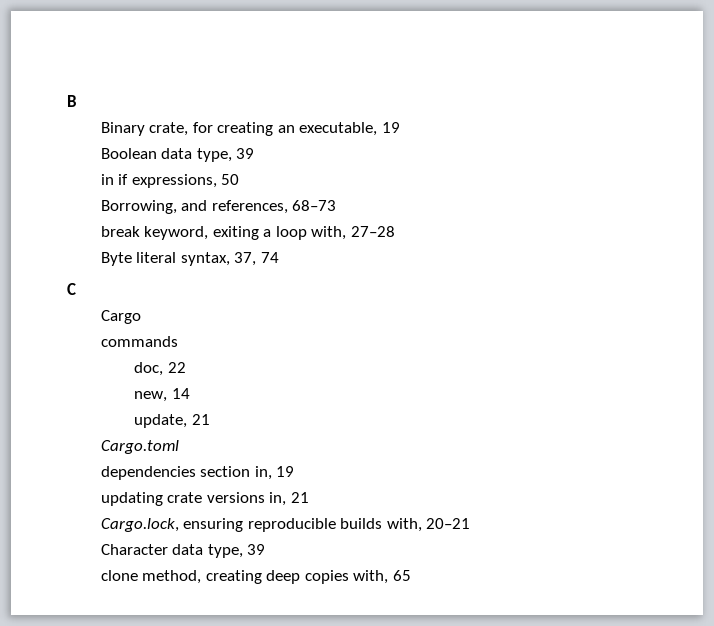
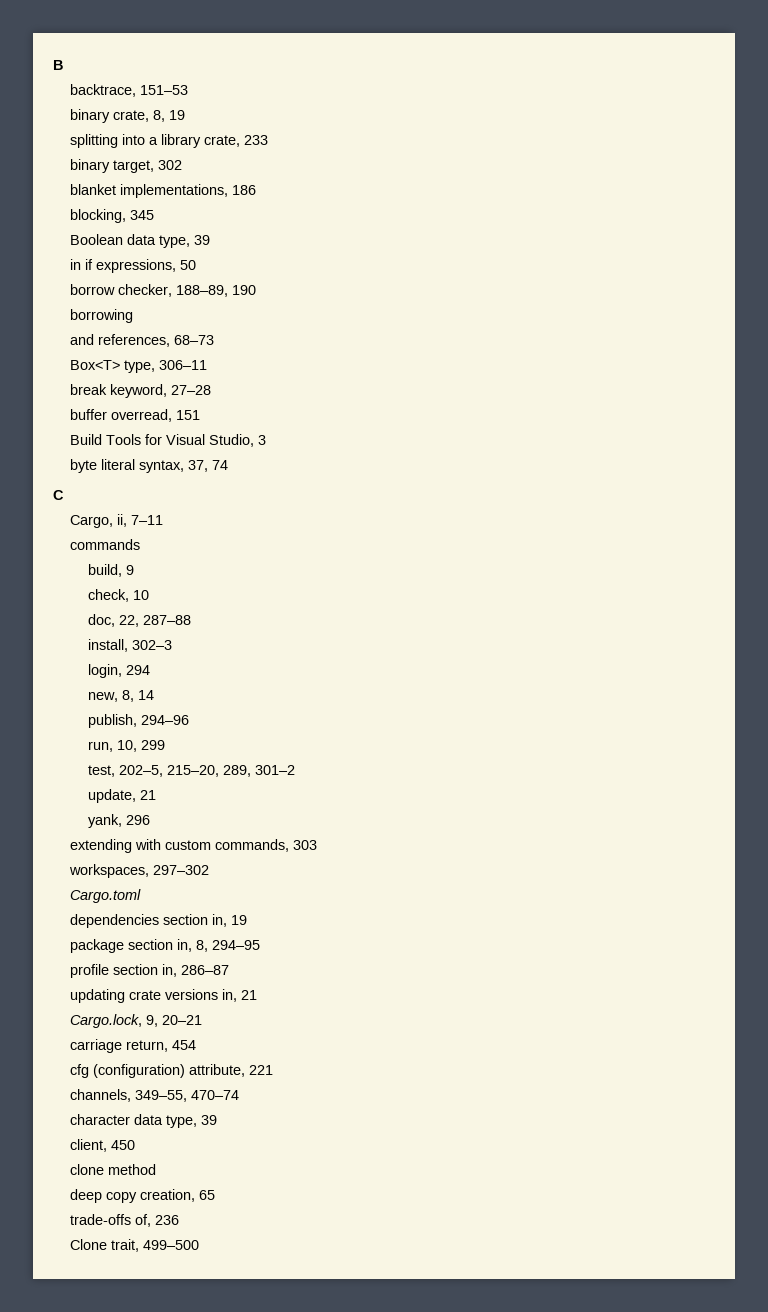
[100,122,401,136] Binary crate, for creating an executable, 19 -> [70,84,189,97] [70,109,186,123] [70,134,269,148] [70,159,183,173] [70,184,257,198] [70,209,155,223] backtrace, 151–53 // binary crate, 8, 19 // splitting into a library crate, 233 // binary target, 302 // blanket implementations, 186 // blocking, 345
[100,200,177,214] Borrowing, -> [70,284,257,297] [70,309,134,323] borrow checker, 188–89, 190 // borrowing //
(337, 205) none -> [70,360,208,373] // Box<T> type, 306–11
[212,226,396,240] [100,252,132,266] exiting a loop with, 27–28 // Byte -> [171,385,212,395] [70,409,201,422] [70,434,267,447] [70,459,98,473] 27–28 // buffer overread, 151 // Build Tools for Visual Studio, 3 // byte
[100,310,141,324] [100,336,178,347] [134,362,186,376] Cargo // commands // doc, 22 -> [70,514,164,528] [70,539,141,550] [87,564,134,577] [87,589,149,602] [87,614,191,627] [87,639,172,652] [87,664,150,678] Cargo, ii, 7–11 // commands // build, 9 // check, 10 // doc, 22, 287–88 // install, 302–3 // login, 294
(168, 396) none -> [121,690,134,702] 8,
[134,414,210,428] update, 21 -> [87,714,189,728] [87,740,165,752] [87,765,295,777] [87,789,156,803] [87,814,150,828] [70,839,318,853] [69,864,210,878] publish, 294–96 // run, 10, 299 // test, 202–5, 215–20, 289, 301–2 // update, 21 // yank, 296 // extending with custom commands, 303 // workspaces, 297–302
(295, 471) none -> [70,939,261,953] [70,964,230,978] // package section in, 8, 294–95 // profile section in, 286–87
[183,518,471,532] [100,544,266,558] ensuring reproducible builds with, 20–21 // Character data type, 39 -> [146,1015,203,1027] [70,1039,197,1053] [70,1064,274,1078] [70,1089,240,1102] [70,1114,218,1128] [70,1139,136,1152] 9, 20–21 // carriage return, 454 // cfg (configuration) attribute, 221 // channels, 349–55, 470–74 // character data type, 39 // client, 450
[142,570,412,584] method, creating deep copies with, 65 -> [108,1164,157,1175] [70,1189,216,1203] [70,1214,180,1227] [70,1239,200,1252] method // deep copy creation, 65 // trade-offs of, 236 // Clone trait, 499–500

